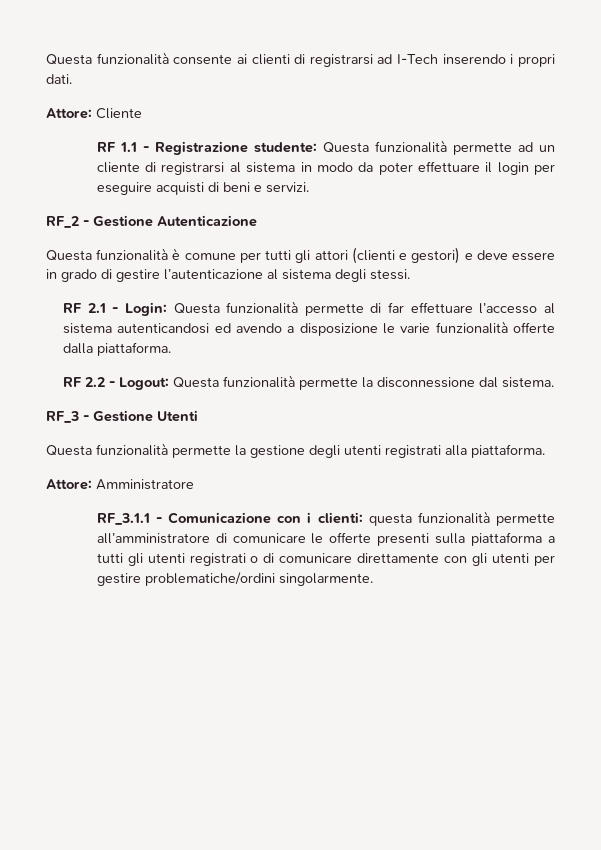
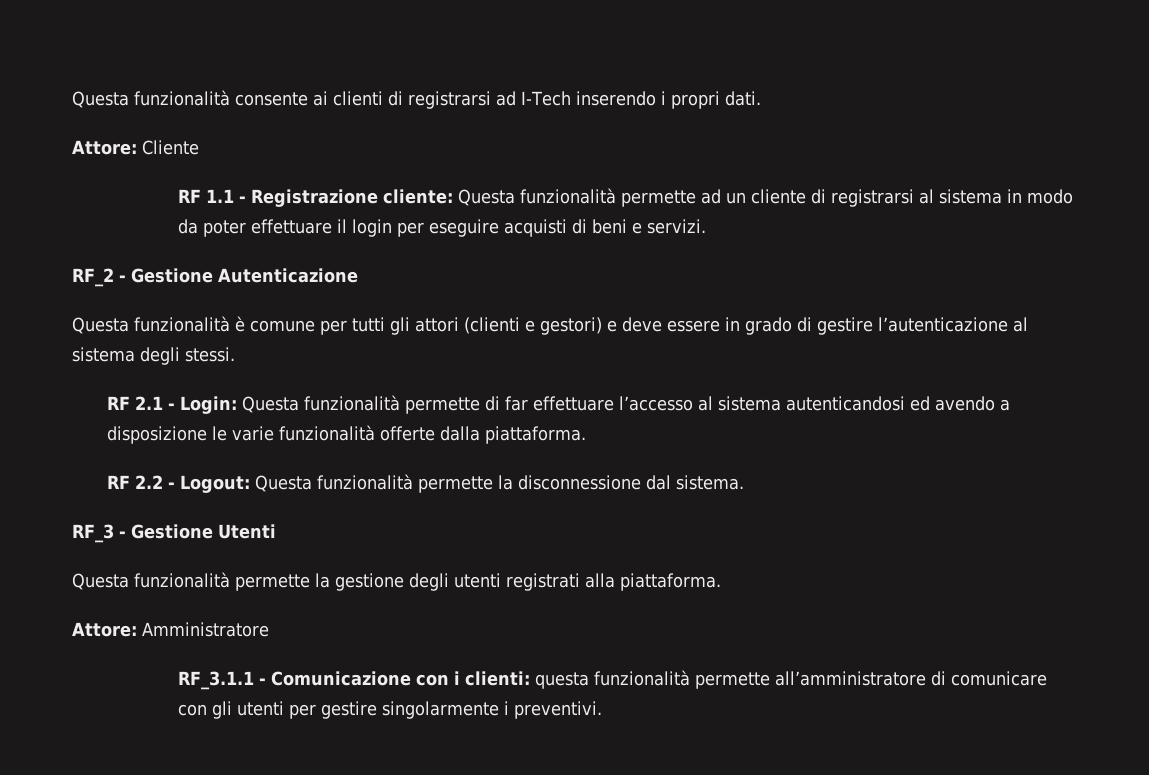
[253,142,317,153] studente: -> [382,189,453,204] cliente:
[311,532,556,546] [96,553,440,566] le offerte presenti sulla piattaforma a tutti gli utenti registrati o di comunicare direttamente -> (1047, 678) none
[144,572,373,586] problematiche/ordini singolarmente. -> [381,701,602,719] singolarmente i preventivi.

